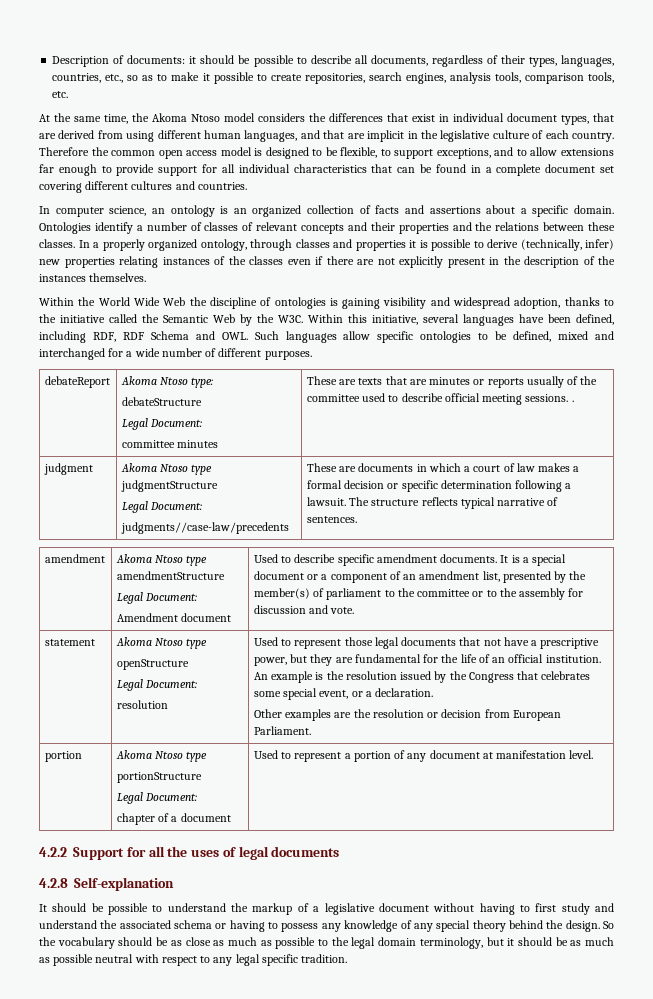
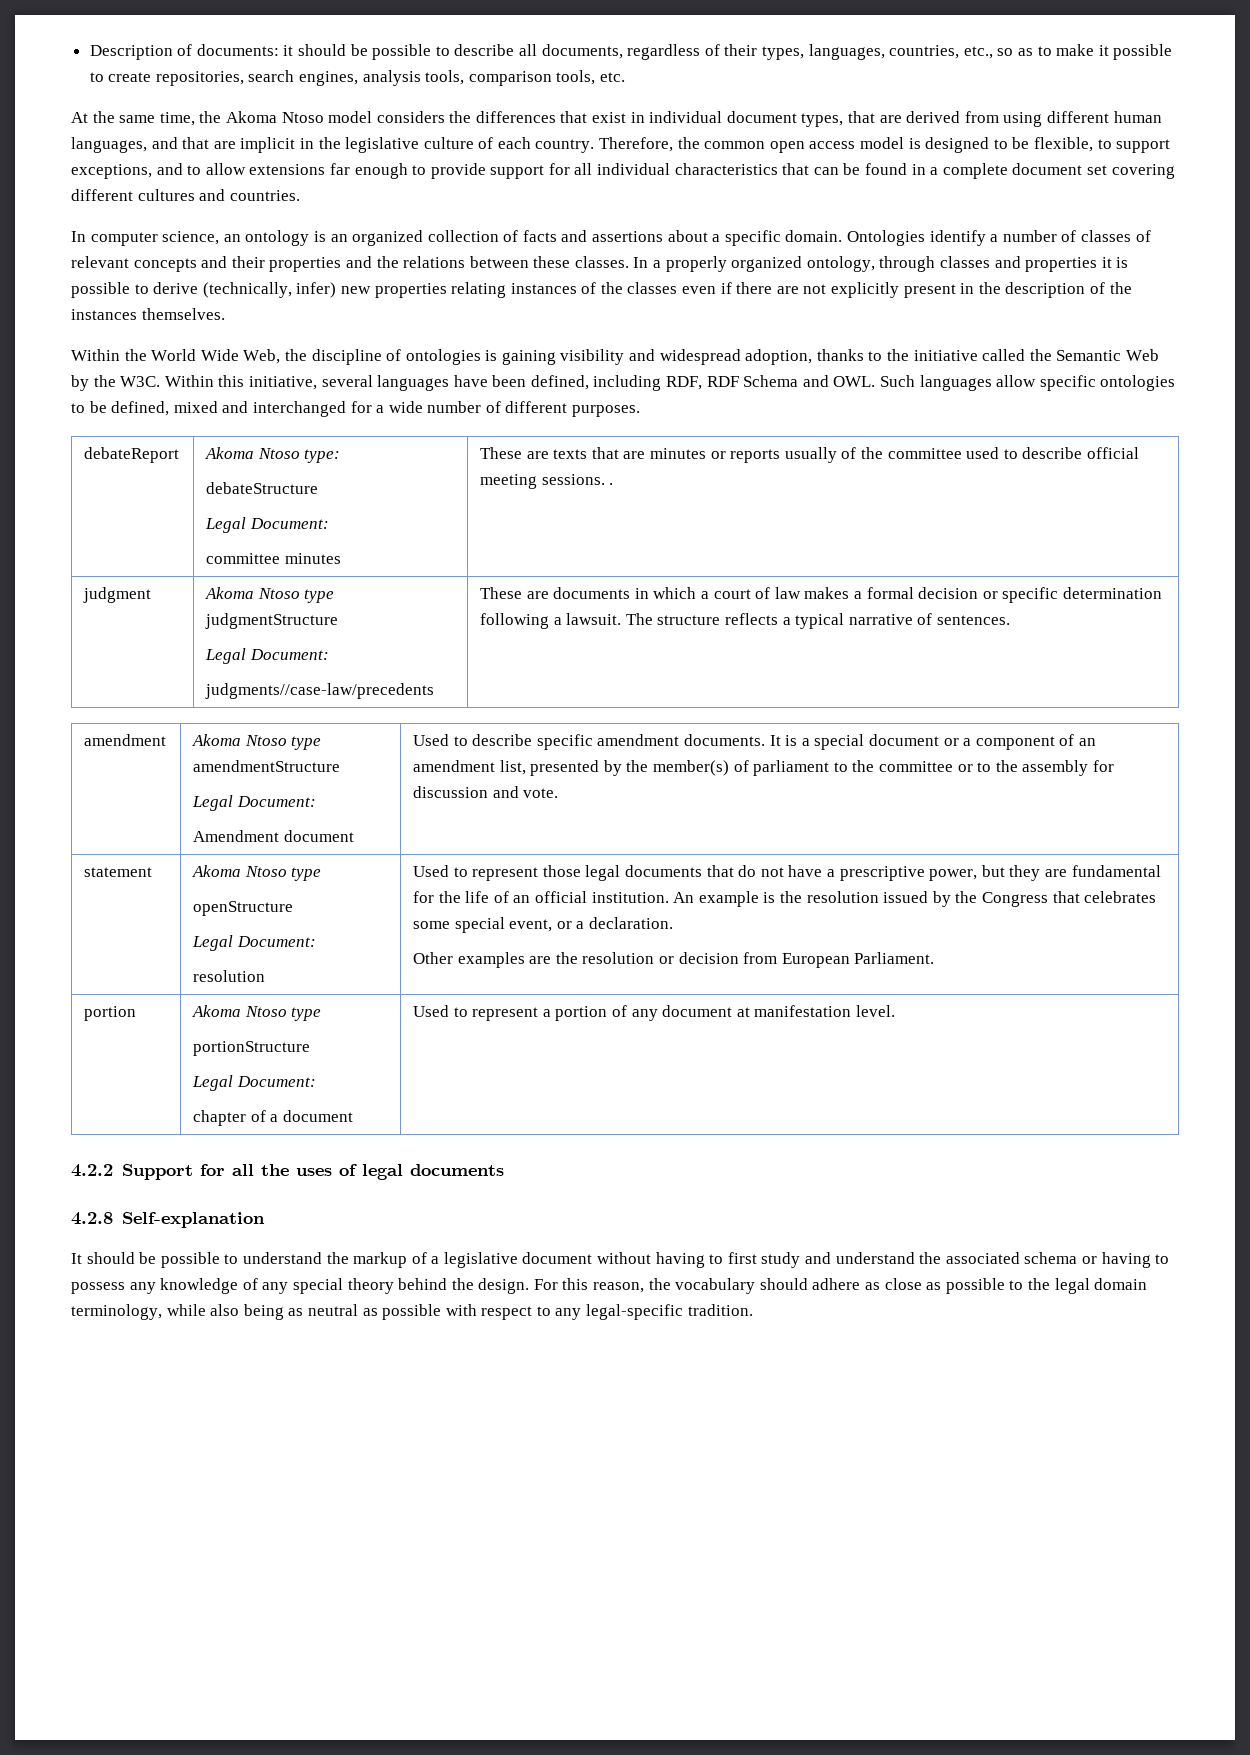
[39,147,89,156] Therefore -> [599,137,674,152] Therefore,
[163,297,186,306] Web -> [243,349,281,364] Web,
(458, 501) none -> [782,617,791,625] a
(481, 641) none -> [738,865,757,877] do
[603,921,615,929] So -> [533,1278,645,1293] For this reason,
[156,937,169,946] be -> [812,1278,861,1290] adhere
[227,937,272,946] much as -> (942, 1286) none
[486,937,614,946] [39,954,134,966] but it should be as much as possible neutral -> [166,1304,442,1320] while also being as neutral as possible
[235,954,298,966] legal specific -> [586,1304,684,1320] legal-specific

